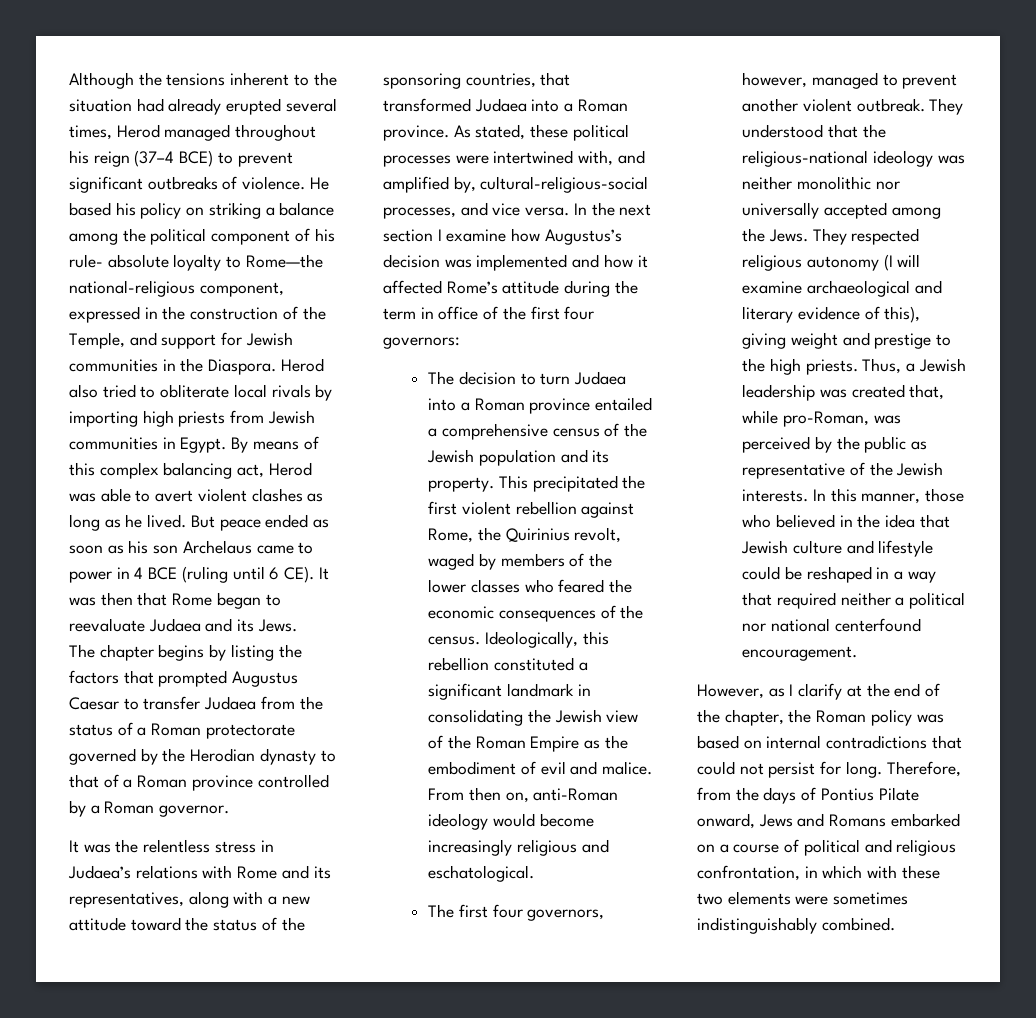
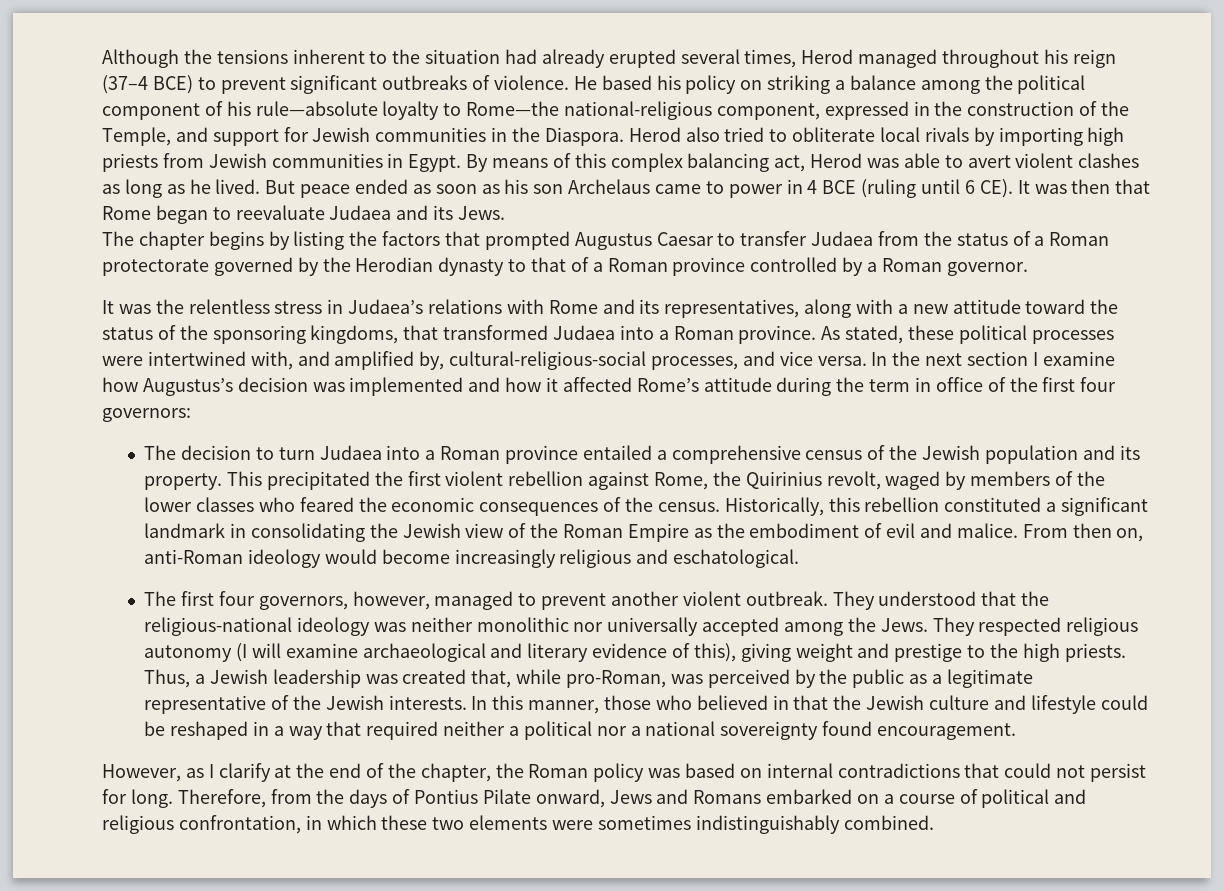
[69,254,169,268] rule- absolute -> [255,101,378,116] rule—absolute
[465,73,536,88] countries, -> [310,325,399,344] kingdoms,
[484,631,578,648] Ideologically, -> [724,497,824,516] Historically,
(927, 445) none -> [932,669,1033,688] a legitimate
[857,514,950,528] the idea that -> [793,695,862,710] that the
[770,618,921,632] national centerfound -> [630,721,873,740] a national sovereignty found
[867,865,898,879] with -> (377, 822) none

